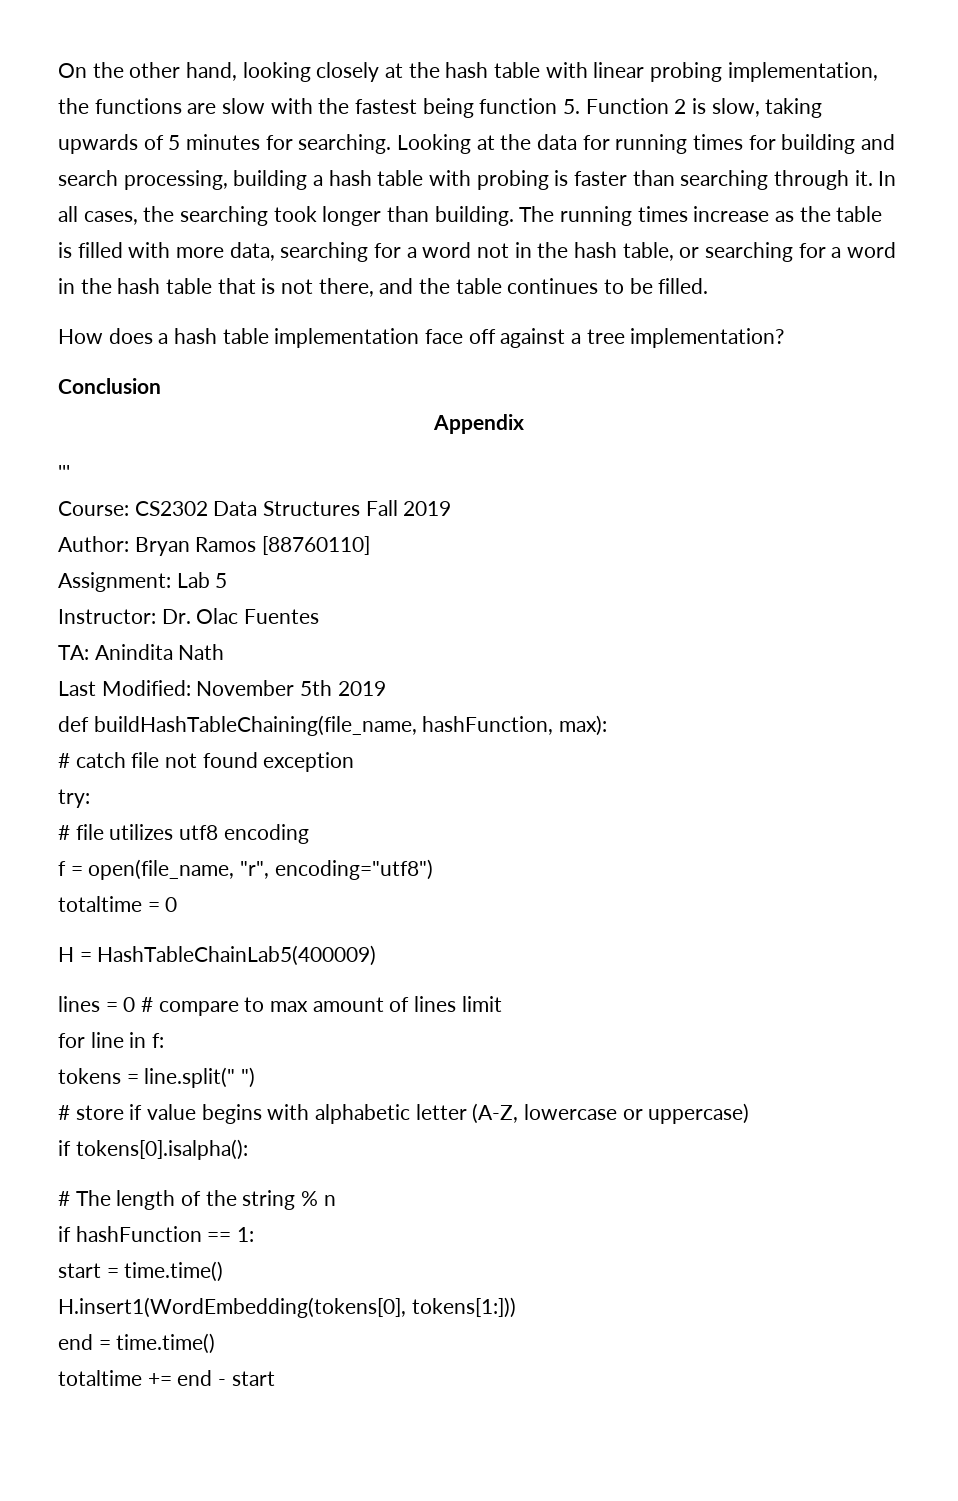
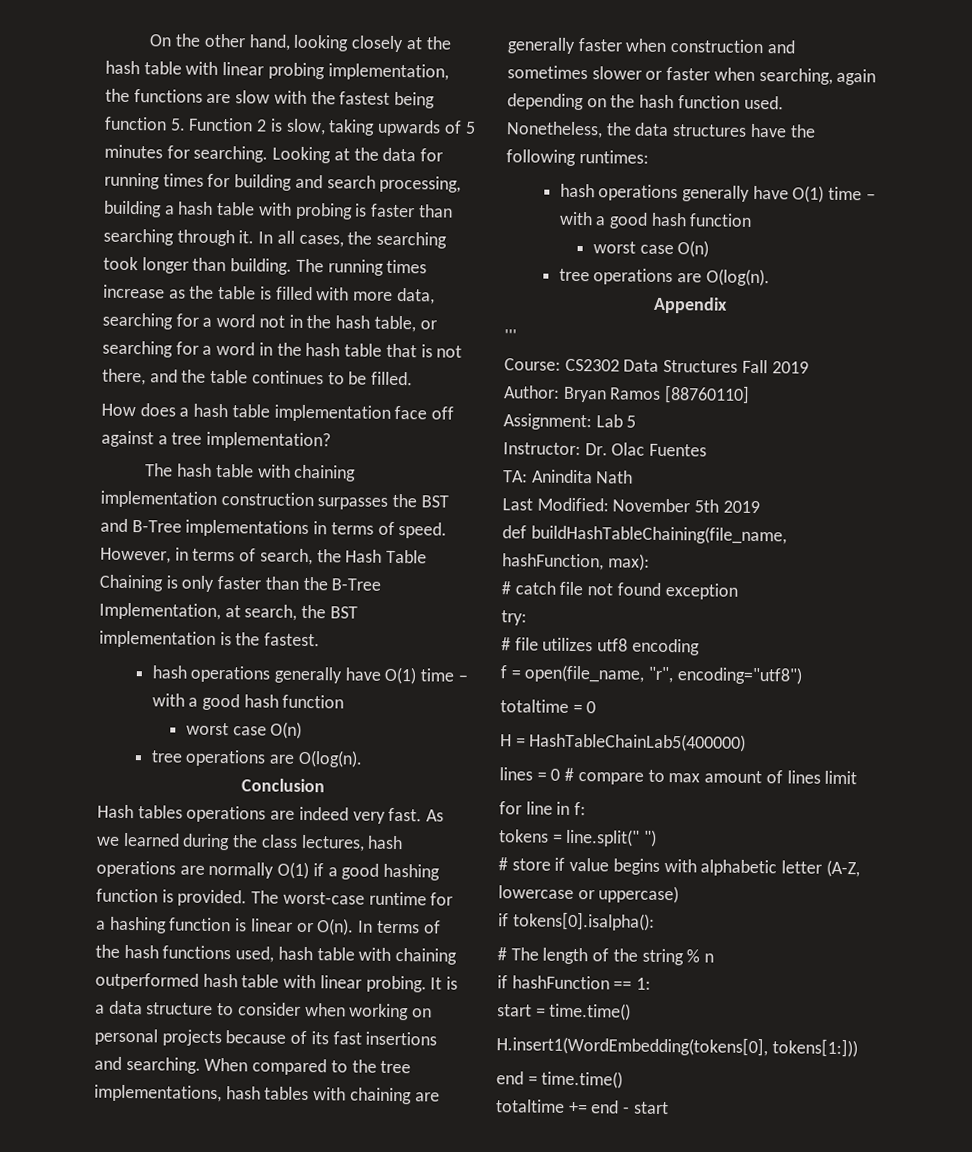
[58,378,161,394] Conclusion -> [145,463,357,482] [100,490,449,510] [100,518,448,539] [100,547,428,566] [99,574,382,592] [99,602,358,621] [99,630,321,648] [151,665,468,685] [151,693,345,711] [185,721,303,739] [150,749,363,768] [240,778,325,793] [97,804,445,824] [96,832,404,852] [96,860,441,881] [96,888,454,907] [96,916,441,936] [95,944,458,965] [95,972,459,993] [95,1000,433,1021] [94,1028,438,1047] [94,1056,412,1076] [94,1084,440,1105] [507,37,796,54] [507,65,877,86] [507,93,784,111] [506,121,816,139] [506,149,649,166] [559,183,876,203] [558,211,753,229] [592,240,710,258] [558,268,770,287] The hash table with chaining implementation construction surpasses the BST and B-Tree implementations in terms of speed. However, in terms of search, the Hash Table Chaining is only faster than the B-Tree Implementation, at search, the BST implementation is the fastest. // hash operations generally have O(1) time – with a good hash function // worst case O(n) // tree operations are O(log(n). // Conclusion // Hash tables operations are indeed very fast. As we learned during the class lectures, hash operations are normally O(1) if a good hashing function is provided. The worst-case runtime for a hashing function is linear or O(n). In terms of the hash functions used, hash table with chaining outperformed hash table with linear probing. It is a data structure to consider when working on personal projects because of its fast insertions and searching. When compared to the tree implementations, hash tables with chaining are generally faster when construction and sometimes slower or faster when searching, again depending on the hash function used. Nonetheless, the data structures have the following runtimes: // hash operations generally have O(1) time – with a good hash function // worst case O(n) // tree operations are O(log(n).
[97,945,377,966] HashTableChainLab5(400009) -> [529,732,747,752] HashTableChainLab5(400000)

